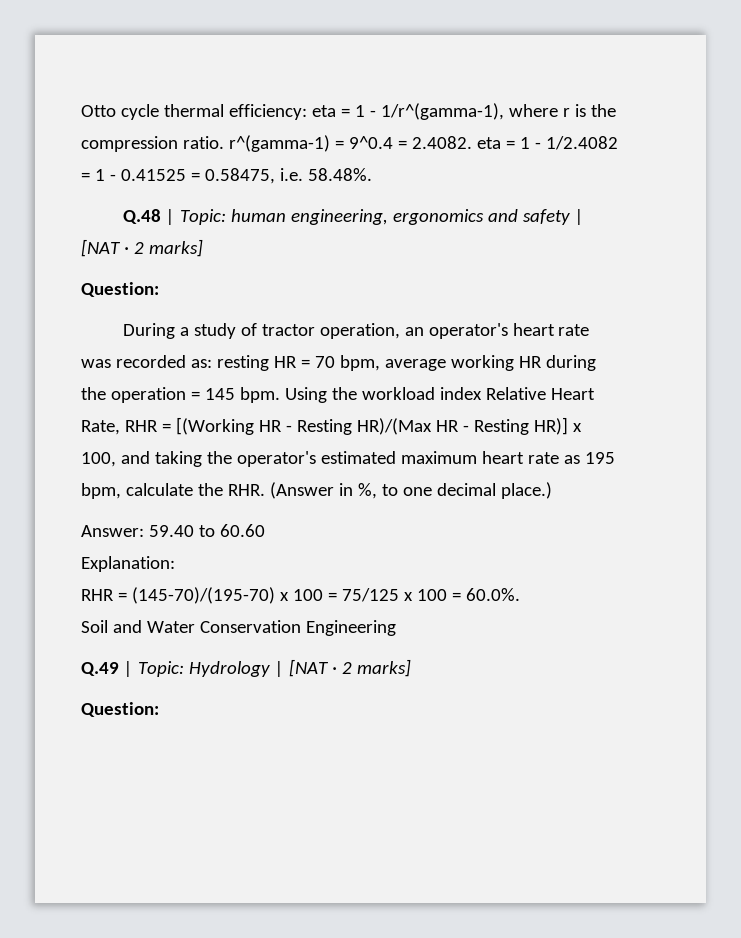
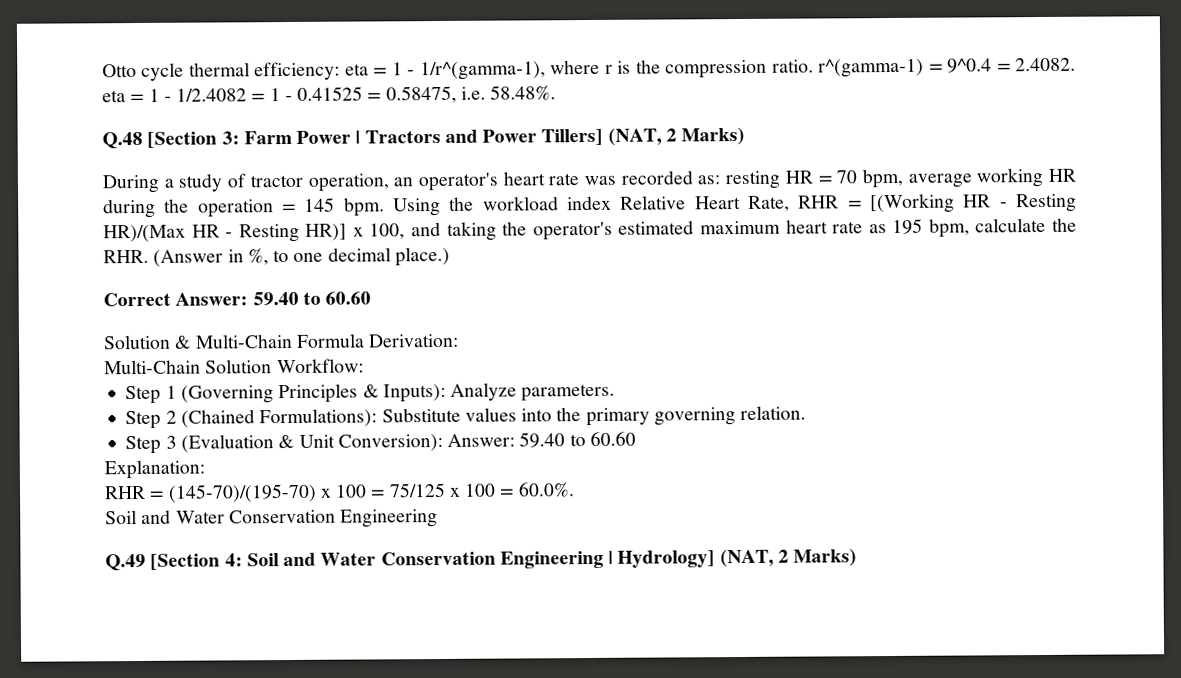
[165,209,584,225] [81,239,203,257] [81,282,159,297] | Topic: human engineering, ergonomics and safety | [NAT · 2 marks] // Question: -> [147,126,746,148] [Section 3: Farm Power | Tractors and Power Tillers] (NAT, 2 Marks)
(552, 490) none -> [103,291,372,307] [103,333,460,350] [104,358,364,375] [125,382,616,405] [125,405,807,430] [125,433,443,455] Correct Answer: 59.40 to 60.60 // Solution & Multi-Chain Formula Derivation: // Multi-Chain Solution Workflow: // Step 1 (Governing Principles & Inputs): Analyze parameters. // Step 2 (Chained Formulations): Substitute values into the primary governing relation. // Step 3 (Evaluation & Unit Conversion):
[123,659,411,677] [81,702,159,717] | Topic: Hydrology | [NAT · 2 marks] // Question: -> [150,548,858,570] [Section 4: Soil and Water Conservation Engineering | Hydrology] (NAT, 2 Marks)

